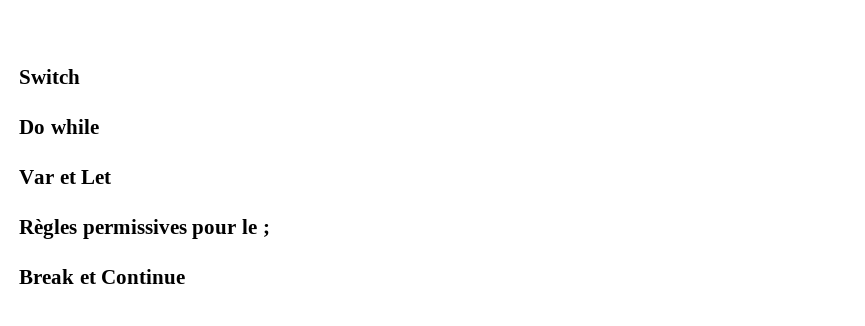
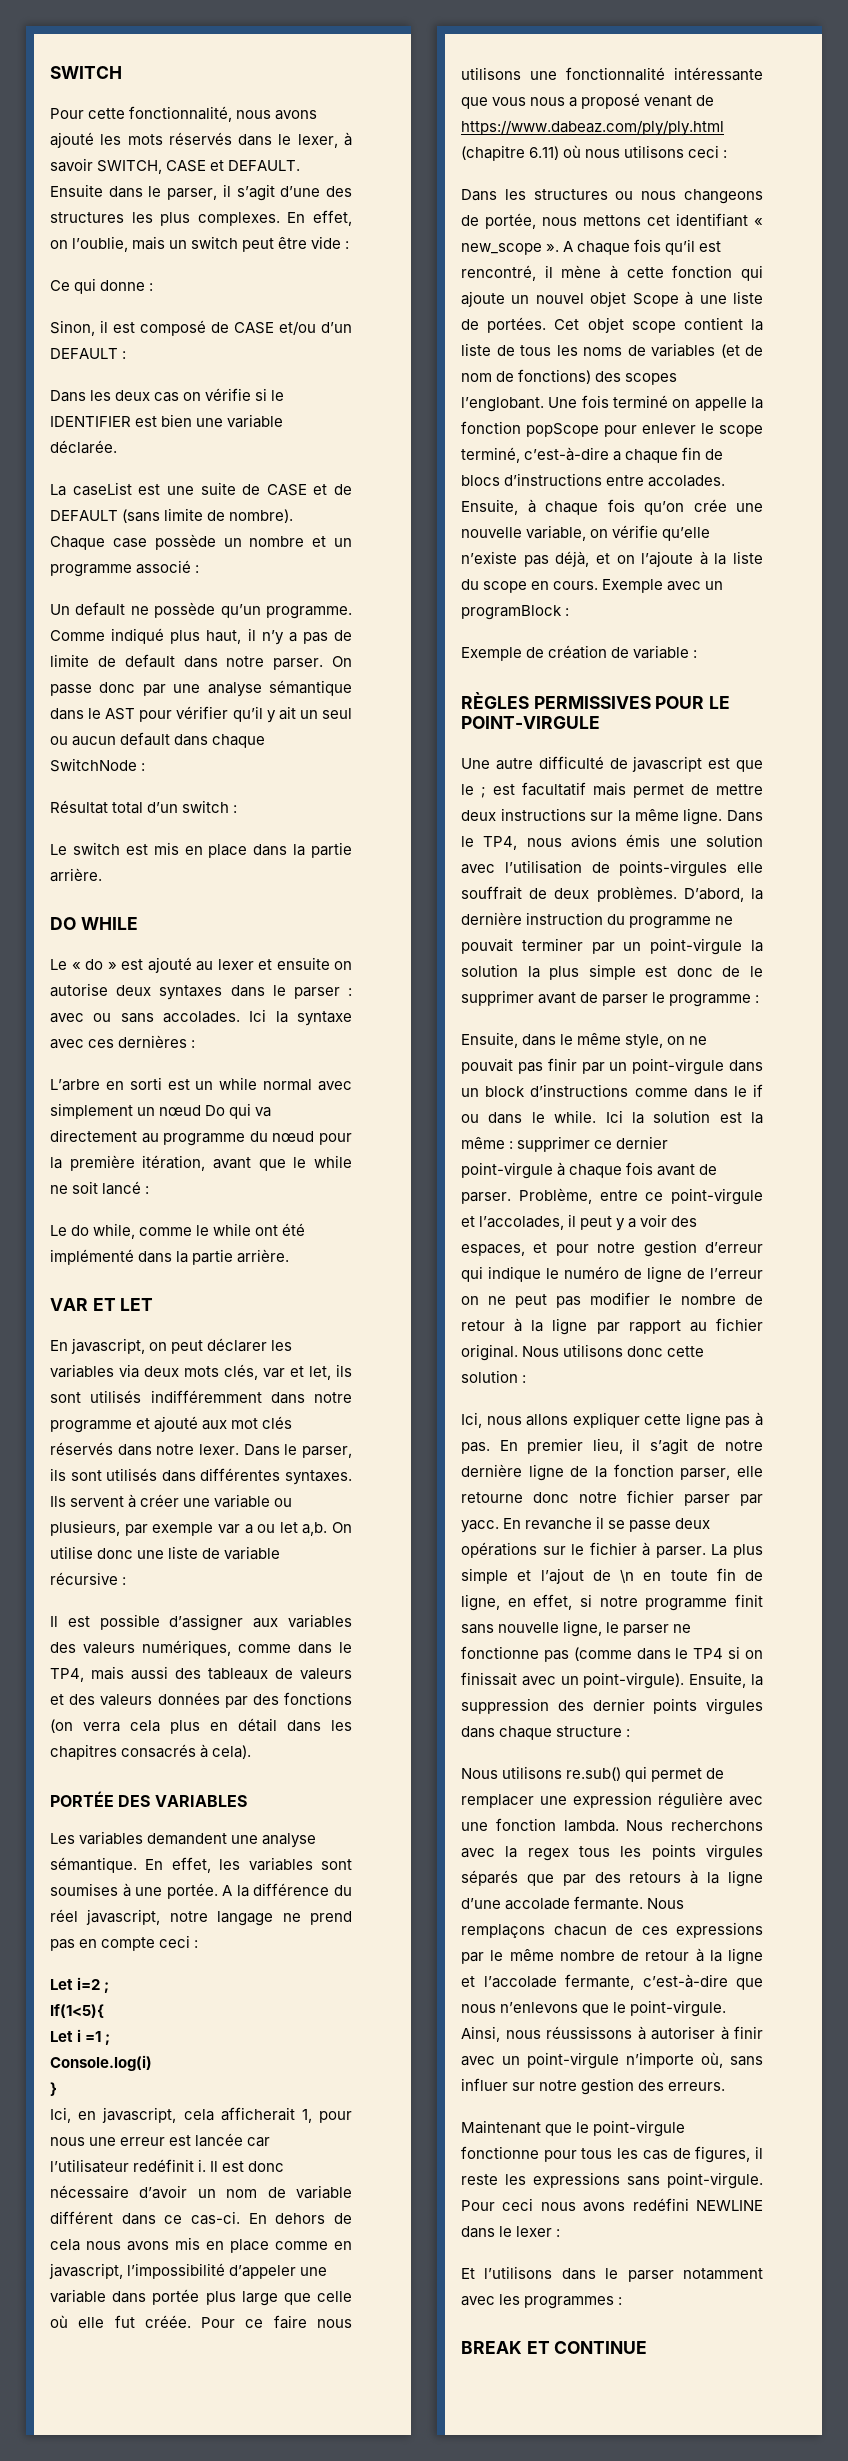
[19,69,80,84] [19,119,99,134] [19,170,112,184] [19,219,270,239] [19,269,186,284] Switch // Do while // Var et Let // Règles permissives pour le ; // Break et Continue -> [50,66,122,79] [50,106,318,122] [50,132,352,148] [50,158,301,174] [50,184,353,201] [50,210,352,226] [50,236,350,252] [50,278,154,294] [50,320,352,336] [50,348,127,359] [50,388,285,402] [50,414,284,428] [50,440,117,454] [50,482,352,496] [50,508,294,523] [50,534,352,550] [50,560,200,577] [50,602,352,619] [50,628,352,645] [50,654,352,670] [50,680,352,697] [50,706,352,723] [50,732,266,748] [50,758,146,772] [50,800,238,814] [50,842,352,858] [50,868,102,882] [50,917,138,930] [50,957,352,973] [50,983,352,1000] [50,1009,352,1026] [50,1035,196,1049] [50,1077,353,1091] [50,1103,272,1119] [50,1129,352,1146] [50,1155,352,1171] [50,1181,150,1195] [50,1223,306,1239] [50,1249,290,1265] [50,1298,154,1311] [50,1338,293,1354] [50,1364,352,1380] [50,1390,352,1404] [50,1416,293,1433] [50,1442,352,1458] [50,1468,352,1485] [50,1494,293,1508] [50,1520,352,1536] [50,1546,281,1560] [50,1572,127,1585] [50,1614,352,1631] [50,1640,352,1656] [50,1666,352,1682] [50,1692,352,1708] [50,1718,352,1734] [50,1744,252,1760] [50,1791,247,1807] [50,1831,317,1848] [50,1857,352,1873] [50,1883,352,1899] [50,1909,352,1926] [50,1935,199,1951] [50,1977,110,1993] [50,2004,104,2018] [50,2029,111,2045] [50,2055,152,2071] [50,2082,57,2096] [50,2107,352,2123] [50,2133,271,2147] [50,2159,285,2173] [50,2185,352,2199] [50,2211,352,2225] [50,2237,352,2253] [49,2263,328,2279] [50,2289,352,2306] [50,2315,352,2329] [461,67,763,81] [461,93,715,109] [461,120,724,136] [461,145,728,161] [461,189,763,204] [461,213,763,229] [461,239,722,255] [461,265,763,281] [461,291,764,307] [461,317,763,333] [461,343,763,358] [461,369,678,385] [461,395,763,412] [461,421,763,437] [461,447,724,463] [461,473,726,487] [461,499,763,515] [461,525,711,541] [461,551,763,567] [461,579,724,593] [461,605,570,620] [461,645,698,661] [461,692,731,709] [461,716,600,729] [461,756,763,772] [461,782,763,798] [461,808,763,825] [461,834,763,850] [461,860,763,877] [461,886,763,902] [461,912,734,929] [461,938,763,955] [461,964,763,980] [461,990,760,1007] [461,1032,708,1049] [461,1058,763,1075] [461,1084,763,1098] [461,1110,763,1124] [461,1136,669,1152] [461,1162,718,1179] [461,1188,763,1205] [461,1214,698,1231] [461,1240,763,1257] [461,1266,763,1283] [461,1292,763,1308] [461,1318,763,1335] [461,1344,705,1361] [461,1370,527,1383] [461,1412,763,1429] [461,1438,763,1455] [461,1464,763,1481] [461,1490,763,1506] [461,1516,711,1533] [461,1542,763,1558] [461,1568,763,1584] [461,1594,763,1611] [461,1620,692,1637] [461,1646,763,1662] [461,1672,763,1689] [461,1698,763,1715] [461,1726,631,1740] [461,1766,725,1782] [461,1792,763,1809] [461,1818,763,1832] [461,1844,763,1861] [461,1870,763,1887] [461,1896,685,1910] [461,1922,763,1938] [461,1948,763,1965] [461,1974,763,1990] [461,2000,727,2017] [461,2026,763,2042] [461,2052,763,2069] [461,2078,726,2095] [461,2120,686,2137] [461,2146,763,2163] [461,2172,763,2189] [461,2198,763,2212] [461,2226,561,2238] [461,2266,763,2282] [461,2294,623,2309] [461,2341,648,2354] SWITCH // Pour cette fonctionnalité, nous avons ajouté les mots réservés dans le lexer, à savoir SWITCH, CASE et DEFAULT. Ensuite dans le parser, il s’agit d’une des structures les plus complexes. En effet, on l’oublie, mais un switch peut être vide : // Ce qui donne : // Sinon, il est composé de CASE et/ou d’un DEFAULT : // Dans les deux cas on vérifie si le IDENTIFIER est bien une variable déclarée. // La caseList est une suite de CASE et de DEFAULT (sans limite de nombre). Chaque case possède un nombre et un programme associé : // Un default ne possède qu’un programme. Comme indiqué plus haut, il n’y a pas de limite de default dans notre parser. On passe donc par une analyse sémantique dans le AST pour vérifier qu’il y ait un seul ou aucun default dans chaque SwitchNode : // Résultat total d’un switch : // Le switch est mis en place dans la partie arrière. // DO WHILE // Le « do » est ajouté au lexer et ensuite on autorise deux syntaxes dans le parser : avec ou sans accolades. Ici la syntaxe avec ces dernières : // L’arbre en sorti est un while normal avec simplement un nœud Do qui va directement au programme du nœud pour la première itération, avant que le while ne soit lancé : // Le do while, comme le while ont été implémenté dans la partie arrière. // VAR ET LET // En javascript, on peut déclarer les variables via deux mots clés, var et let, ils sont utilisés indifféremment dans notre programme et ajouté aux mot clés réservés dans notre lexer. Dans le parser, ils sont utilisés dans différentes syntaxes. Ils servent à créer une variable ou plusieurs, par exemple var a ou let a,b. On utilise donc une liste de variable récursive : // Il est possible d’assigner aux variables des valeurs numériques, comme dans le TP4, mais aussi des tableaux de valeurs et des valeurs données par des fonctions (on verra cela plus en détail dans les chapitres consacrés à cela). // PORTÉE DES VARIABLES // Les variables demandent une analyse sémantique. En effet, les variables sont soumises à une portée. A la différence du réel javascript, notre langage ne prend pas en compte ceci : // Let i=2 ; // If(1<5){ // Let i =1 ; // Console.log(i) // } // Ici, en javascript, cela afficherait 1, pour nous une erreur est lancée car l’utilisateur redéfinit i. Il est donc nécessaire d’avoir un nom de variable différent dans ce cas-ci. En dehors de cela nous avons mis en place comme en javascript, l’impossibilité d’appeler une variable dans portée plus large que celle où elle fut créée. Pour ce faire nous utilisons une fonctionnalité intéressante que vous nous a proposé venant de https://www.dabeaz.com/ply/ply.html (chapitre 6.11) où nous utilisons ceci : // Dans les structures ou nous changeons de portée, nous mettons cet identifiant « new_scope ». A chaque fois qu’il est rencontré, il mène à cette fonction qui ajoute un nouvel objet Scope à une liste de portées. Cet objet scope contient la liste de tous les noms de variables (et de nom de fonctions) des scopes l’englobant. Une fois terminé on appelle la fonction popScope pour enlever le scope terminé, c’est-à-dire a chaque fin de blocs d’instructions entre accolades. Ensuite, à chaque fois qu’on crée une nouvelle variable, on vérifie qu’elle n’existe pas déjà, et on l’ajoute à la liste du scope en cours. Exemple avec un programBlock : // Exemple de création de variable : // RÈGLES PERMISSIVES POUR LE POINT-VIRGULE // Une autre difficulté de javascript est que le ; est facultatif mais permet de mettre deux instructions sur la même ligne. Dans le TP4, nous avions émis une solution avec l’utilisation de points-virgules elle souffrait de deux problèmes. D’abord, la dernière instruction du programme ne pouvait terminer par un point-virgule la solution la plus simple est donc de le supprimer avant de parser le programme : // Ensuite, dans le même style, on ne pouvait pas finir par un point-virgule dans un block d’instructions comme dans le if ou dans le while. Ici la solution est la même : supprimer ce dernier point-virgule à chaque fois avant de parser. Problème, entre ce point-virgule et l’accolades, il peut y a voir des espaces, et pour notre gestion d’erreur qui indique le numéro de ligne de l’erreur on ne peut pas modifier le nombre de retour à la ligne par rapport au fichier original. Nous utilisons donc cette solution : // Ici, nous allons expliquer cette ligne pas à pas. En premier lieu, il s’agit de notre dernière ligne de la fonction parser, elle retourne donc notre fichier parser par yacc. En revanche il se passe deux opérations sur le fichier à parser. La plus simple et l’ajout de \n en toute fin de ligne, en effet, si notre programme finit sans nouvelle ligne, le parser ne fonctionne pas (comme dans le TP4 si on finissait avec un point-virgule). Ensuite, la suppression des dernier points virgules dans chaque structure : // Nous utilisons re.sub() qui permet de remplacer une expression régulière avec une fonction lambda. Nous recherchons avec la regex tous les points virgules séparés que par des retours à la ligne d’une accolade fermante. Nous remplaçons chacun de ces expressions par le même nombre de retour à la ligne et l’accolade fermante, c’est-à-dire que nous n’enlevons que le point-virgule. Ainsi, nous réussissons à autoriser à finir avec un point-virgule n’importe où, sans influer sur notre gestion des erreurs. // Maintenant que le point-virgule fonctionne pour tous les cas de figures, il reste les expressions sans point-virgule. Pour ceci nous avons redéfini NEWLINE dans le lexer : // Et l’utilisons dans le parser notamment avec les programmes : // BREAK ET CONTINUE

